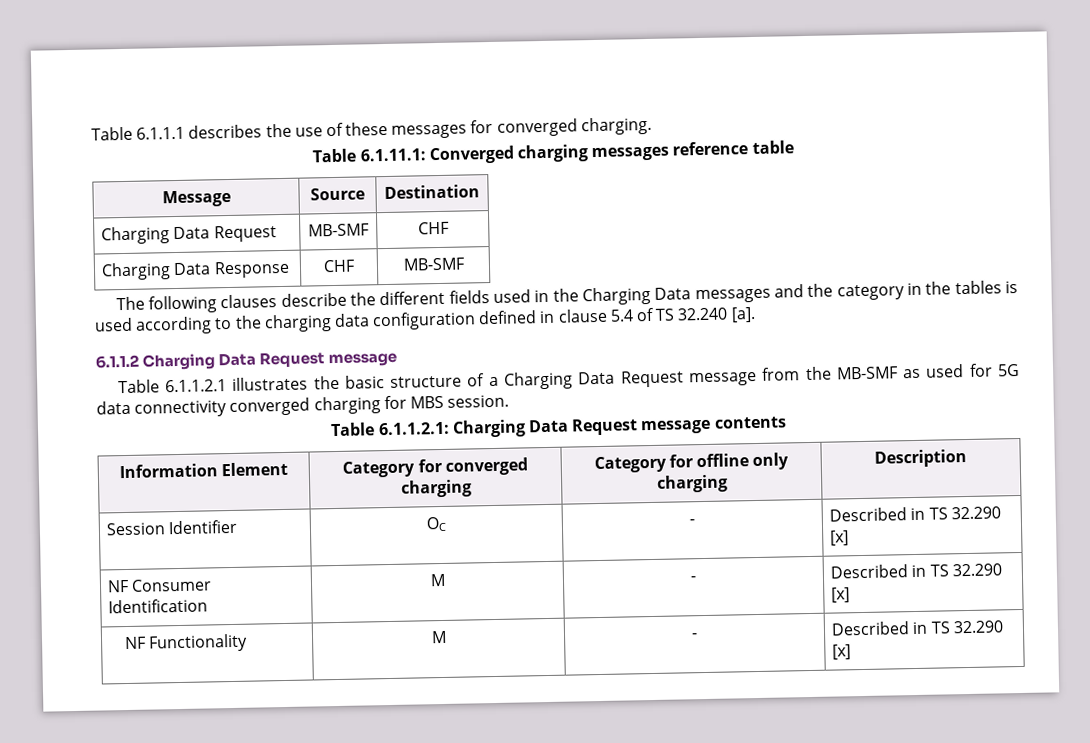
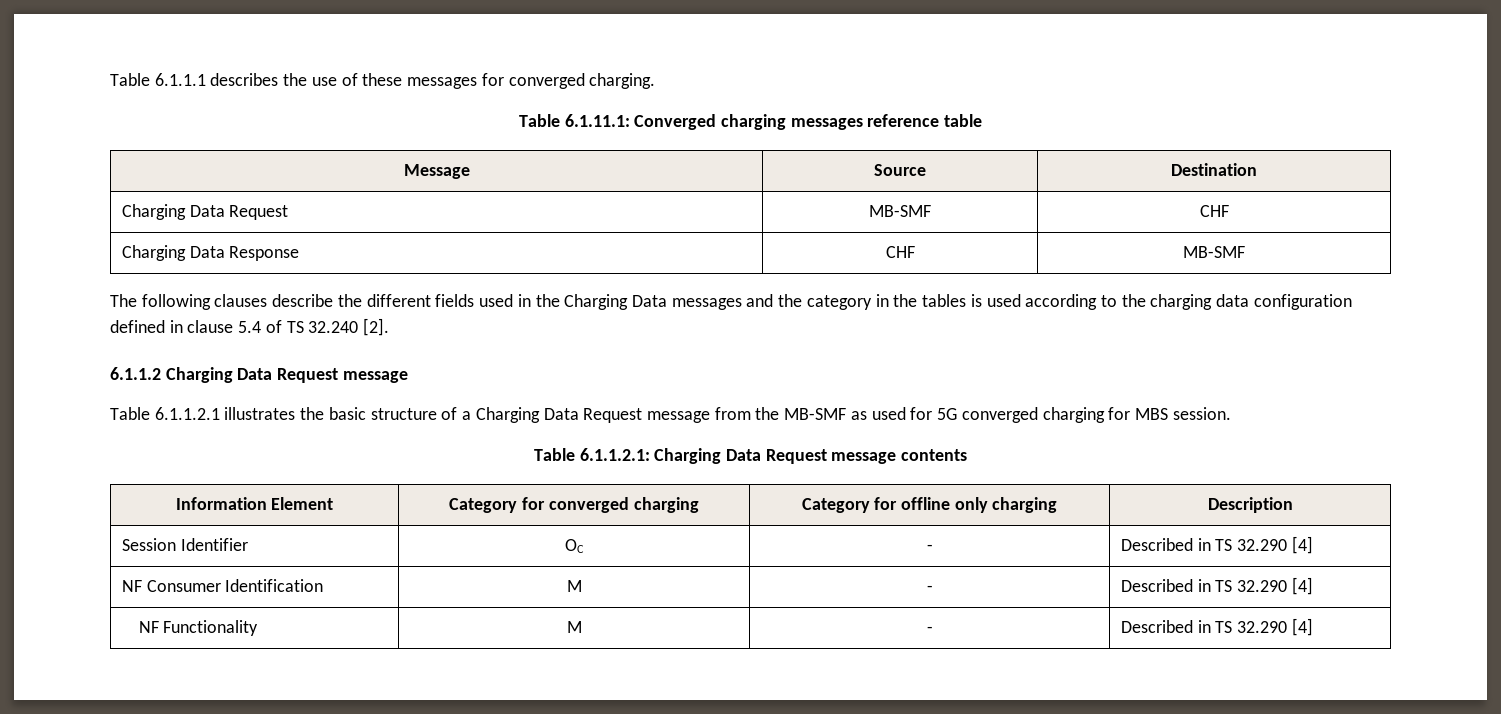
[730,306,756,323] [a]. -> [363,318,390,336] [2].
[96,400,228,418] data connectivity -> (958, 414) none
[830,530,850,546] [x] -> [1291,536,1313,554] [4]
[831,587,851,603] [x] -> [1291,577,1313,595] [4]
[832,644,852,660] [x] -> [1291,618,1313,636] [4]

